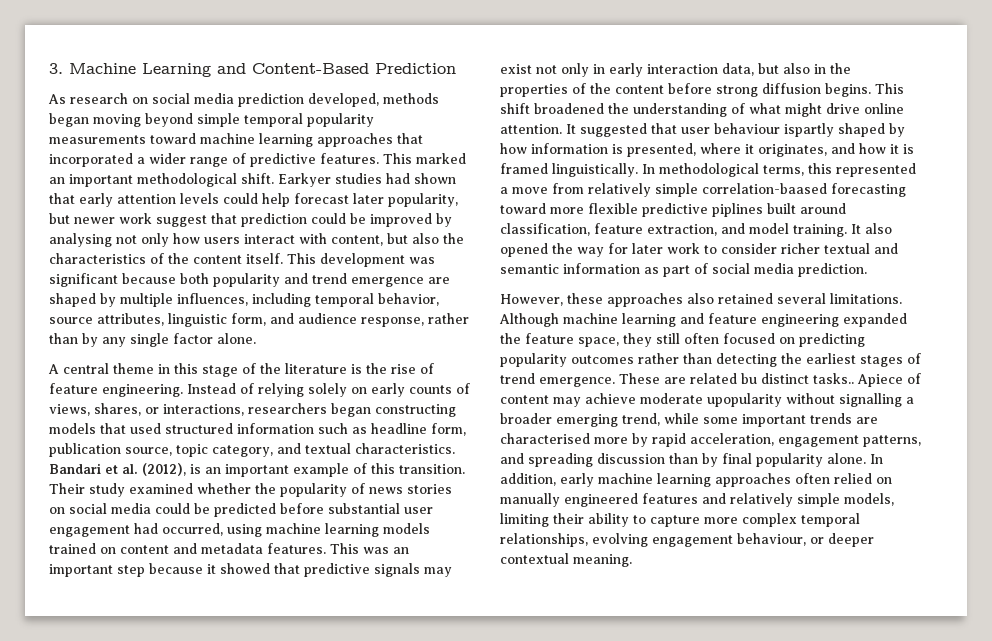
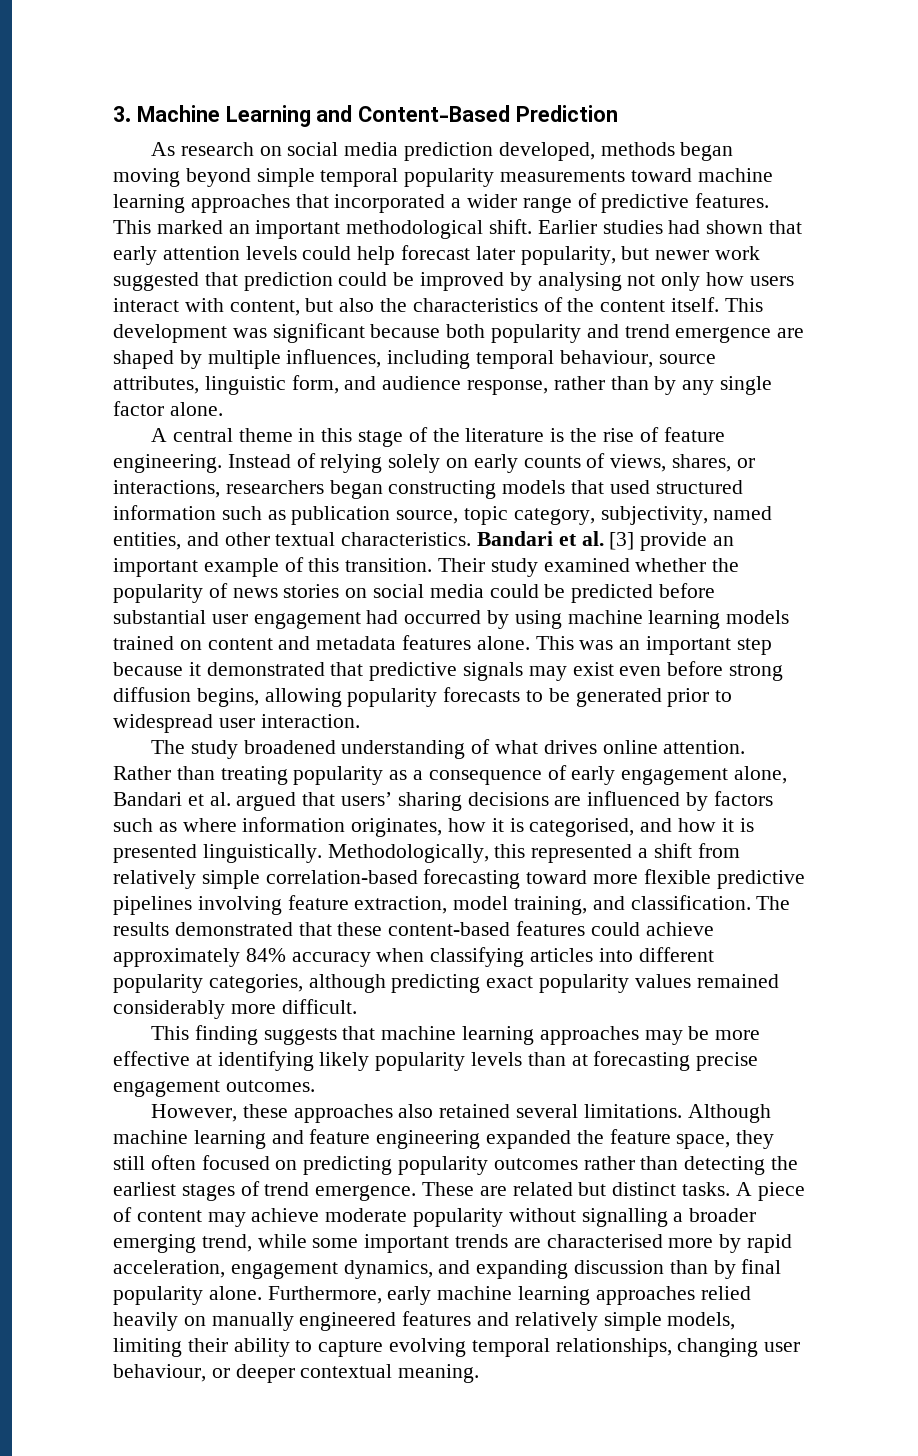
[278,173,331,187] Earkyer -> [537,220,597,234] Earlier
[156,215,207,227] suggest -> [113,272,199,291] suggested
[378,293,439,306] behavior, -> [559,350,653,368] behaviour,
[371,423,466,436] headline form, -> (286, 515) none
[277,443,301,454] and -> [600,506,773,525] [113,532,270,550] subjectivity, named entities, and other
[142,463,201,476] (2012), is -> [609,532,708,551] [3] provide
[162,523,223,536] occurred, -> [404,610,510,629] occurred by
[267,543,326,554] features. -> [402,635,530,650] features alone.
[220,563,270,574] showed -> [206,662,325,676] demonstrated
[536,63,851,77] [500,83,904,97] [500,103,904,117] [500,123,905,137] [500,143,914,157] [500,163,804,177] not only in early interaction data, but also in the properties of the content before strong diffusion begins. This shift broadened the understanding of what might drive online attention. It suggested that user behaviour ispartly shaped by how information is presented, where it originates, and how it is framed linguistically. In methodological terms, -> [619,661,784,681] [113,687,733,707] [113,714,360,733] [151,739,746,759] [113,765,788,785] [113,791,773,811] [113,817,754,837] [113,844,489,863] even before strong diffusion begins, allowing popularity forecasts to be generated prior to widespread user interaction. // The study broadened understanding of what drives online attention. Rather than treating popularity as a consequence of early engagement alone, Bandari et al. argued that users’ sharing decisions are influenced by factors such as where information originates, how it is categorised, and how it is presented linguistically. Methodologically,
[512,187,548,194] move -> [653,843,692,858] shift
[702,183,827,194] correlation-baased -> [265,870,418,884] correlation-based
[712,203,846,217] [500,223,892,237] [500,243,898,257] [500,263,867,277] piplines built around classification, feature extraction, and model training. It also opened the way for later work to consider richer textual and semantic information as part of social media prediction. -> [113,895,791,915] [113,921,714,936] [113,947,714,967] [113,974,779,993] [113,999,357,1019] [151,1025,761,1045] [113,1051,759,1071] [113,1080,315,1097] pipelines involving feature extraction, model training, and classification. The results demonstrated that these content-based features could achieve approximately 84% accuracy when classifying articles into different popularity categories, although predicting exact popularity values remained considerably more difficult. // This finding suggests that machine learning approaches may be more effective at identifying likely popularity levels than at forecasting precise engagement outcomes.
[741,373,903,387] bu distinct tasks.. Apiece -> [578,1182,805,1201] but distinct tasks. A piece
[707,393,782,407] upopularity -> [413,1208,504,1227] popularity
[863,435,921,447] [500,453,593,467] patterns, and spreading -> [343,1260,569,1279] dynamics, and expanding
[870,454,883,464] [500,473,556,486] In addition, -> [267,1286,382,1304] Furthermore,
[795,473,872,484] often relied -> [700,1286,751,1300] [113,1312,178,1331] relied heavily
[704,513,860,527] [500,533,733,547] more complex temporal relationships, evolving engagement -> [389,1338,801,1357] evolving temporal relationships, changing user

